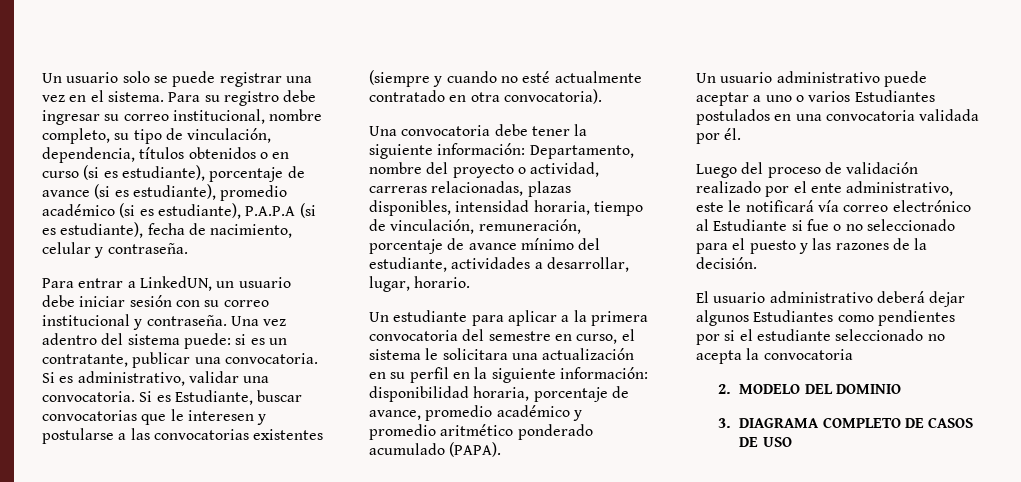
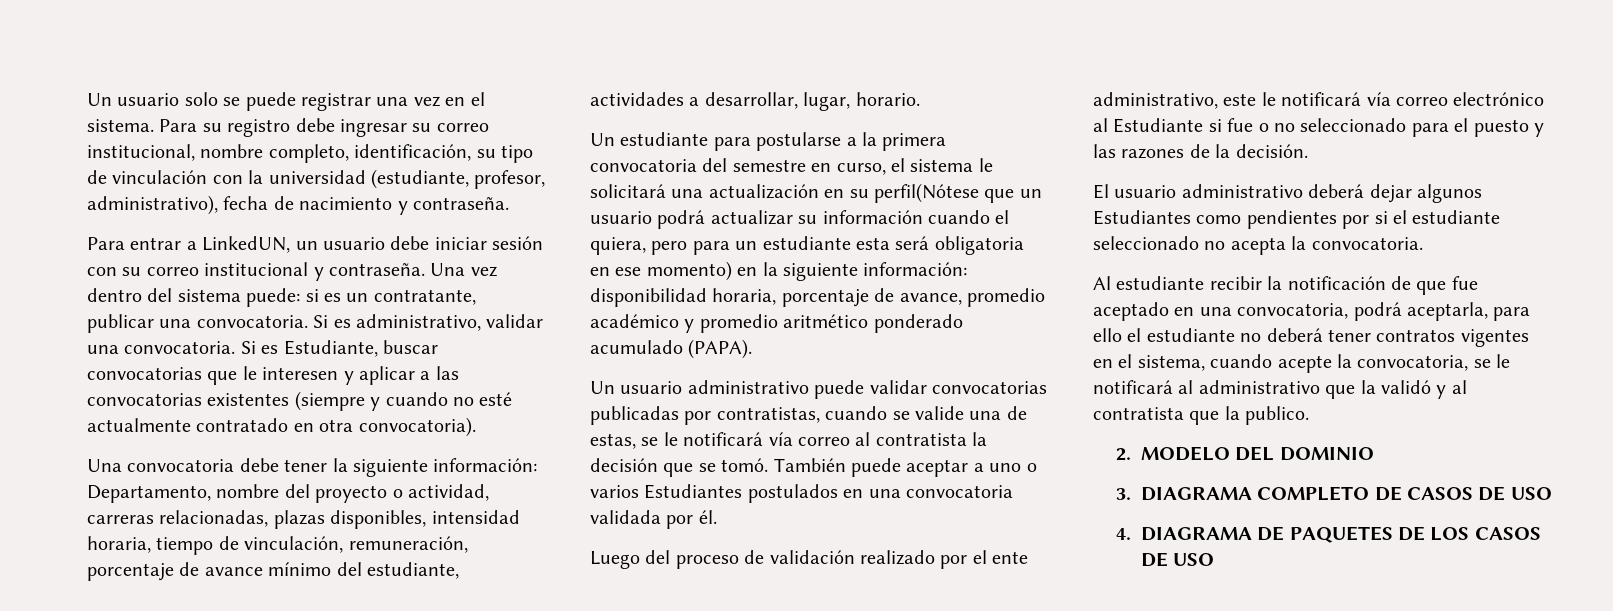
(110, 136) none -> [354,144,472,161] identificación,
[187,128,272,143] [42,147,290,163] [42,165,305,182] [42,184,288,201] [42,203,316,219] [42,222,293,238] [42,242,91,254] vinculación, dependencia, títulos obtenidos o en curso (si es estudiante), porcentaje de avance (si es estudiante), promedio académico (si es estudiante), P.A.P.A (si es estudiante), fecha de nacimiento, celular -> [112,169,546,189] [87,195,393,215] vinculación con la universidad (estudiante, profesor, administrativo), fecha de nacimiento
[42,333,97,345] adentro -> [87,288,142,302] dentro
[42,428,114,444] postularse -> [359,366,415,385] aplicar
[507,310,557,326] aplicar -> [756,132,842,151] postularse
[442,348,508,360] solicitara -> [590,184,666,198] solicitará
[409,367,449,383] perfil -> [874,183,1042,203] [590,210,1010,229] [590,236,1024,255] [590,261,732,281] perfil(Nótese que un usuario podrá actualizar su información cuando el quiera, pero para un estudiante esta será obligatoria en ese momento)
(927, 79) none -> [869,380,1047,394] [590,406,1027,425] [590,432,988,449] [590,458,901,477] validar convocatorias publicadas por contratistas, cuando se valide una de estas, se le notificará vía correo al contratista la decisión que se tomó. También puede
[763,349,853,360] convocatoria -> [1311,237,1423,250] [1093,276,1478,295] [1093,302,1531,321] [1093,328,1529,347] [1093,354,1511,373] [1093,380,1467,399] [1093,406,1310,425] convocatoria. // Al estudiante recibir la notificación de que fue aceptado en una convocatoria, podrá aceptarla, para ello el estudiante no deberá tener contratos vigentes en el sistema, cuando acepte la convocatoria, se le notificará al administrativo que la validó y al contratista que la publico.
(792, 442) none -> [1115,526,1541,543] [1140,552,1215,567] // 4. DIAGRAMA DE PAQUETES DE LOS CASOS DE USO

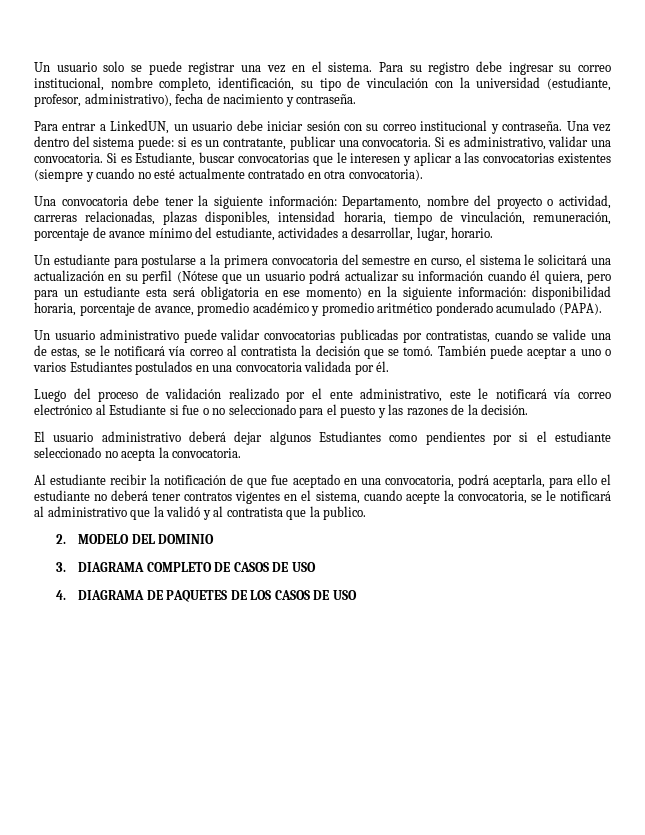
[874,183,979,203] perfil(Nótese -> [142,270,218,284] perfil (Nótese
[995,210,1010,224] el -> [530,270,541,281] él

